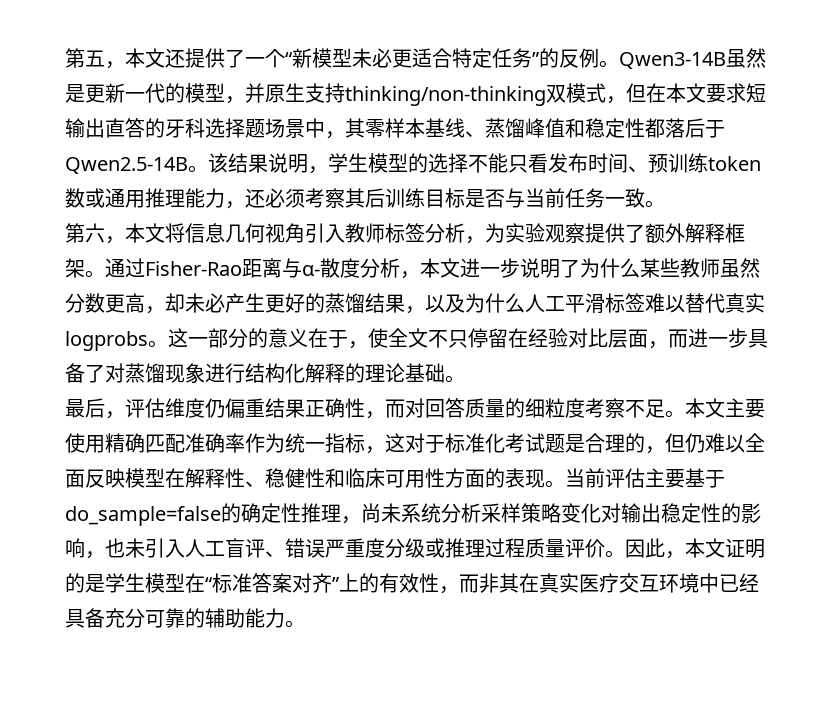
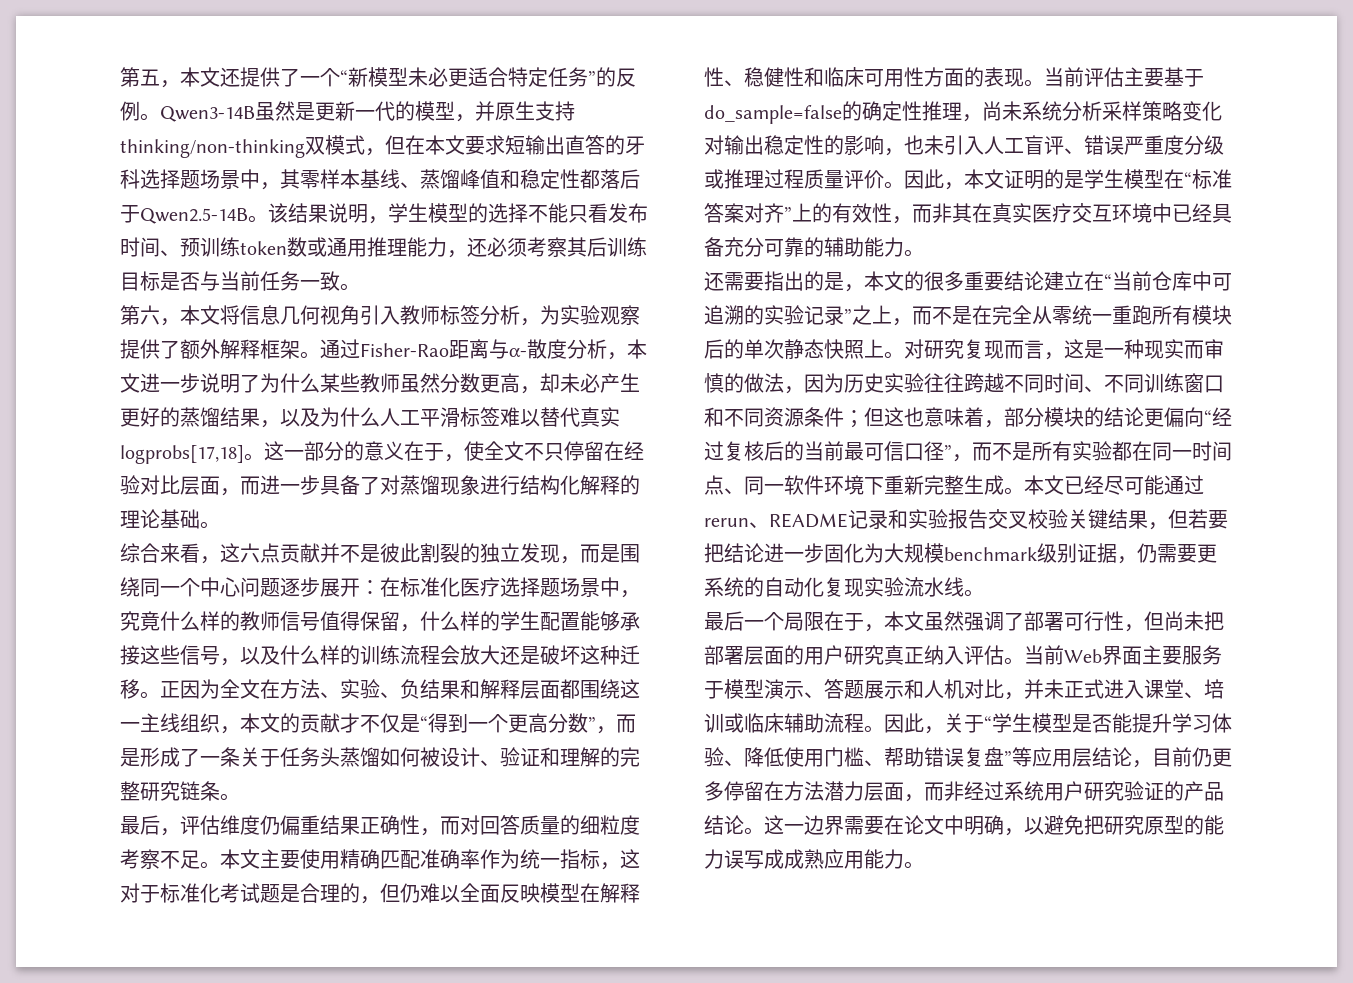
[65,331,148,351] logprobs -> [120,445,244,464] logprobs[17,18]
(465, 379) none -> [120,543,640,564] [120,577,640,598] [120,611,640,632] [120,645,640,666] [120,679,640,699] [120,713,636,734] [120,747,640,767] [120,781,240,801] // 综合来看，这六点贡献并不是彼此割裂的独立发现，而是围绕同一个中心问题逐步展开：在标准化医疗选择题场景中，究竟什么样的教师信号值得保留，什么样的学生配置能够承接这些信号，以及什么样的训练流程会放大还是破坏这种迁移。正因为全文在方法、实验、负结果和解释层面都围绕这一主线组织，本文的贡献才不仅是“得到一个更高分数”，而是形成了一条关于任务头蒸馏如何被设计、验证和理解的完整研究链条。
(305, 624) none -> [704,271,1232,292] [704,305,1232,326] [704,339,1224,360] [704,373,1224,394] [704,407,1232,428] [704,441,1232,462] [704,475,1204,495] [704,509,1228,530] [704,543,1217,564] [704,577,984,597] [704,611,1224,632] [704,645,1222,665] [704,679,1224,700] [704,713,1232,734] [704,747,1232,768] [704,781,1224,802] [704,815,1224,836] [704,849,924,869] // 还需要指出的是，本文的很多重要结论建立在“当前仓库中可追溯的实验记录”之上，而不是在完全从零统一重跑所有模块后的单次静态快照上。对研究复现而言，这是一种现实而审慎的做法，因为历史实验往往跨越不同时间、不同训练窗口和不同资源条件；但这也意味着，部分模块的结论更偏向“经过复核后的当前最可信口径”，而不是所有实验都在同一时间点、同一软件环境下重新完整生成。本文已经尽可能通过rerun、README记录和实验报告交叉校验关键结果，但若要把结论进一步固化为大规模benchmark级别证据，仍需要更系统的自动化复现实验流水线。 // 最后一个局限在于，本文虽然强调了部署可行性，但尚未把部署层面的用户研究真正纳入评估。当前Web界面主要服务于模型演示、答题展示和人机对比，并未正式进入课堂、培训或临床辅助流程。因此，关于“学生模型是否能提升学习体验、降低使用门槛、帮助错误复盘”等应用层结论，目前仍更多停留在方法潜力层面，而非经过系统用户研究验证的产品结论。这一边界需要在论文中明确，以避免把研究原型的能力误写成成熟应用能力。

